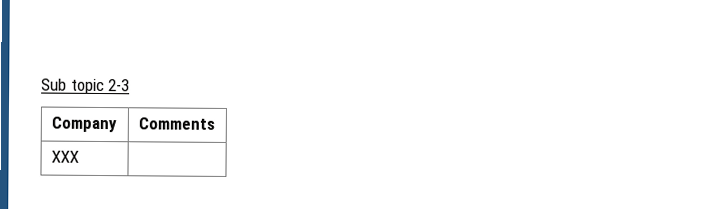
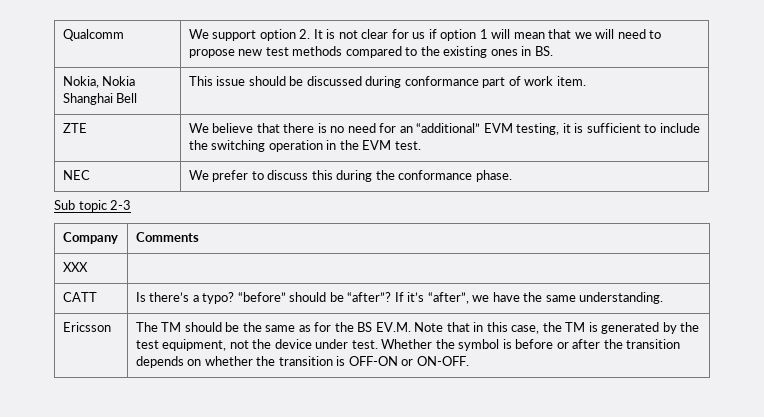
(41, 84) none -> [62,29,124,41] [188,29,662,41] [188,46,553,58] [62,76,136,88] [62,93,138,105] [188,76,586,88] [62,123,87,133] [188,123,700,135] [188,140,421,152] [62,170,90,180] [188,170,512,182] Qualcomm | We support option 2. It is not clear for us if option 1 will mean that we will need to propose new test methods compared to the existing ones in BS. // Nokia, Nokia Shanghai Bell | This issue should be discussed during conformance part of work item. // ZTE | We believe that there is no need for an “additional” EVM testing, it is sufficient to include the switching operation in the EVM test. // NEC | We prefer to discuss this during the conformance phase. //
(79, 156) none -> [62,292,97,302] [135,292,664,304] [62,322,111,332] [135,322,700,334] [135,339,681,351] [135,356,469,368] // CATT | Is there’s a typo? “before” should be “after”? If it’s “after”, we have the same understanding. // Ericsson | The TM should be the same as for the BS EV.M. Note that in this case, the TM is generated by the test equipment, not the device under test. Whether the symbol is before or after the transition depends on whether the transition is OFF-ON or ON-OFF.

